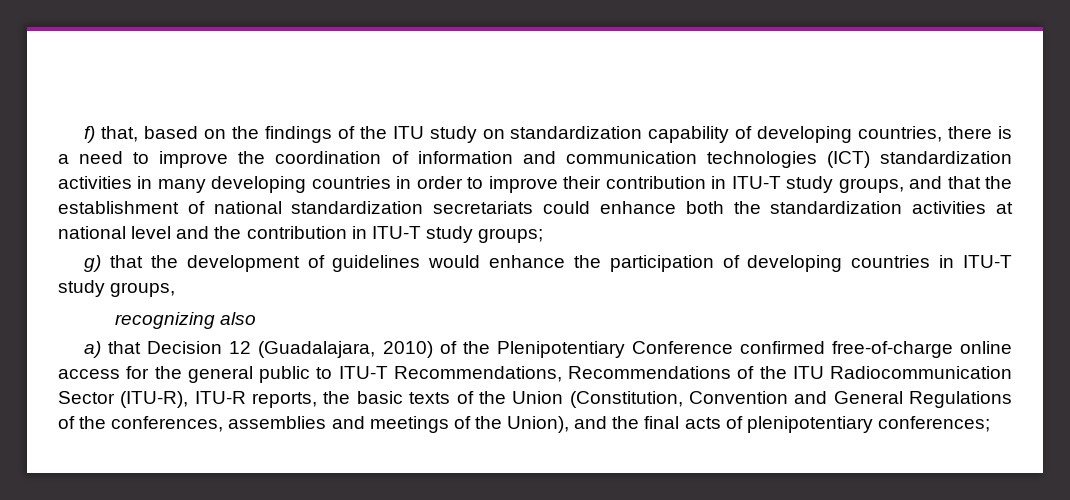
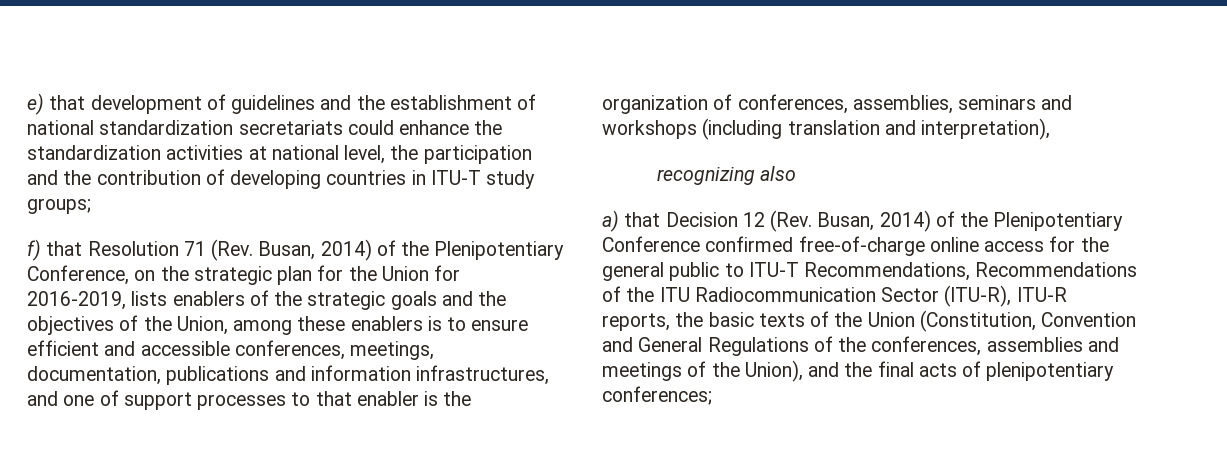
[84,126,1013,143] [58,151,1013,168] [58,176,981,193] f) that, based on the findings of the ITU study on standardization capability of developing countries, there is a need to improve the coordination of information and communication technologies (ICT) standardization activities in many developing countries in order to improve their contribution in ITU-T study groups, and that -> [27,93,352,115] e) that development of guidelines and
[685,201,724,214] both -> (470, 127) none
[131,226,544,243] [84,255,714,272] level and the contribution in ITU-T study groups; // g) that the development of guidelines would enhance the participation -> [344,145,532,164] [27,170,201,185] level, the participation and the contribution
[110,282,176,297] groups, -> [27,198,91,214] [27,239,565,261] [27,265,461,285] [27,290,507,310] [27,315,529,335] [27,340,435,360] [27,365,550,385] [27,390,472,410] [602,94,1073,114] [602,118,1051,140] groups; // f) that Resolution 71 (Rev. Busan, 2014) of the Plenipotentiary Conference, on the strategic plan for the Union for 2016-2019, lists enablers of the strategic goals and the objectives of the Union, among these enablers is to ensure efficient and accessible conferences, meetings, documentation, publications and information infrastructures, and one of support processes to that enabler is the organization of conferences, assemblies, seminars and workshops (including translation and interpretation),
[258,341,433,358] (Guadalajara, 2010) -> [770,210,931,232] (Rev. Busan, 2014)

